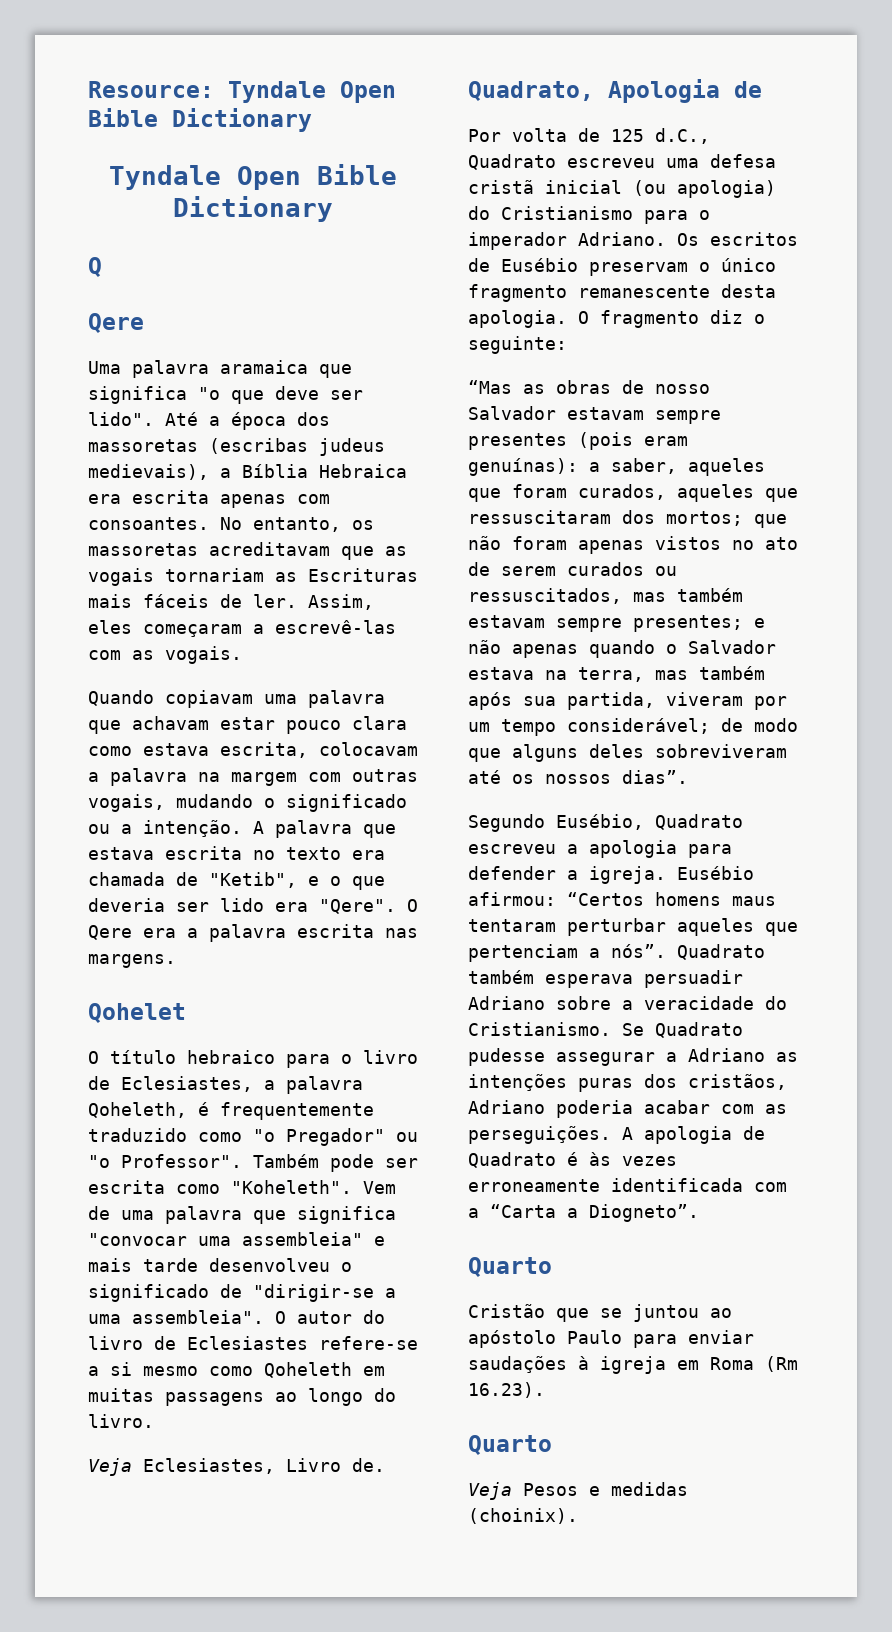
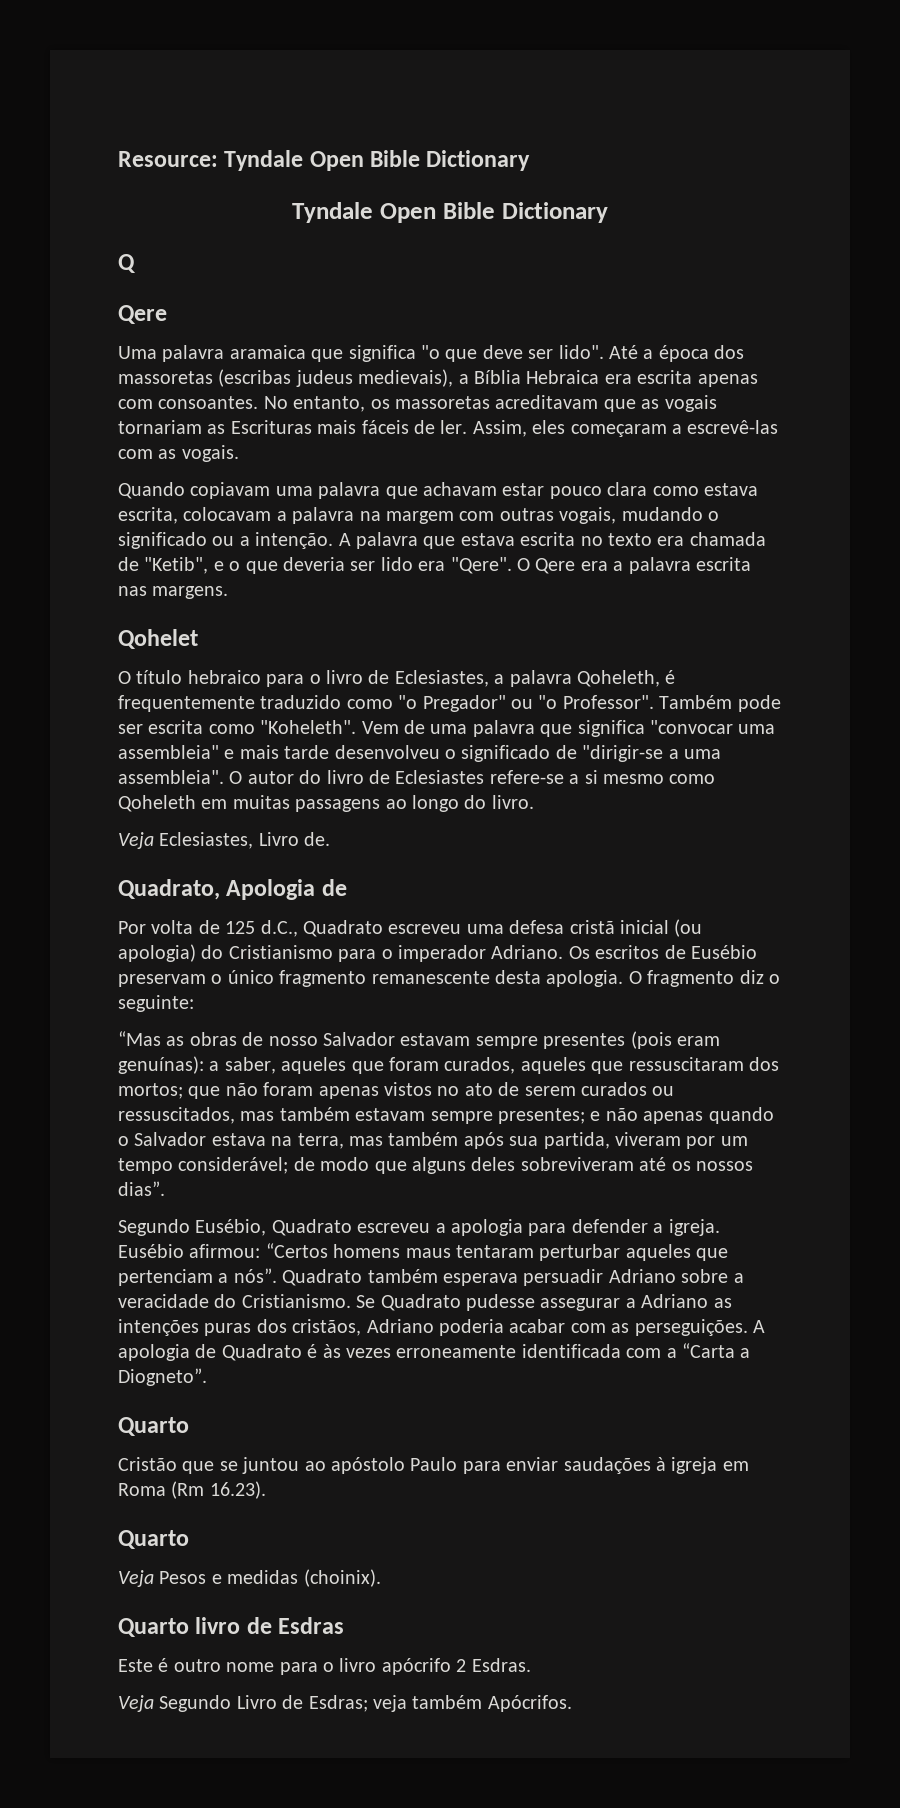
(578, 1516) none -> [118,1617,345,1637] [118,1658,531,1675] [118,1695,572,1712] // Quarto livro de Esdras // Este é outro nome para o livro apócrifo 2 Esdras. // Veja Segundo Livro de Esdras; veja também Apócrifos.

